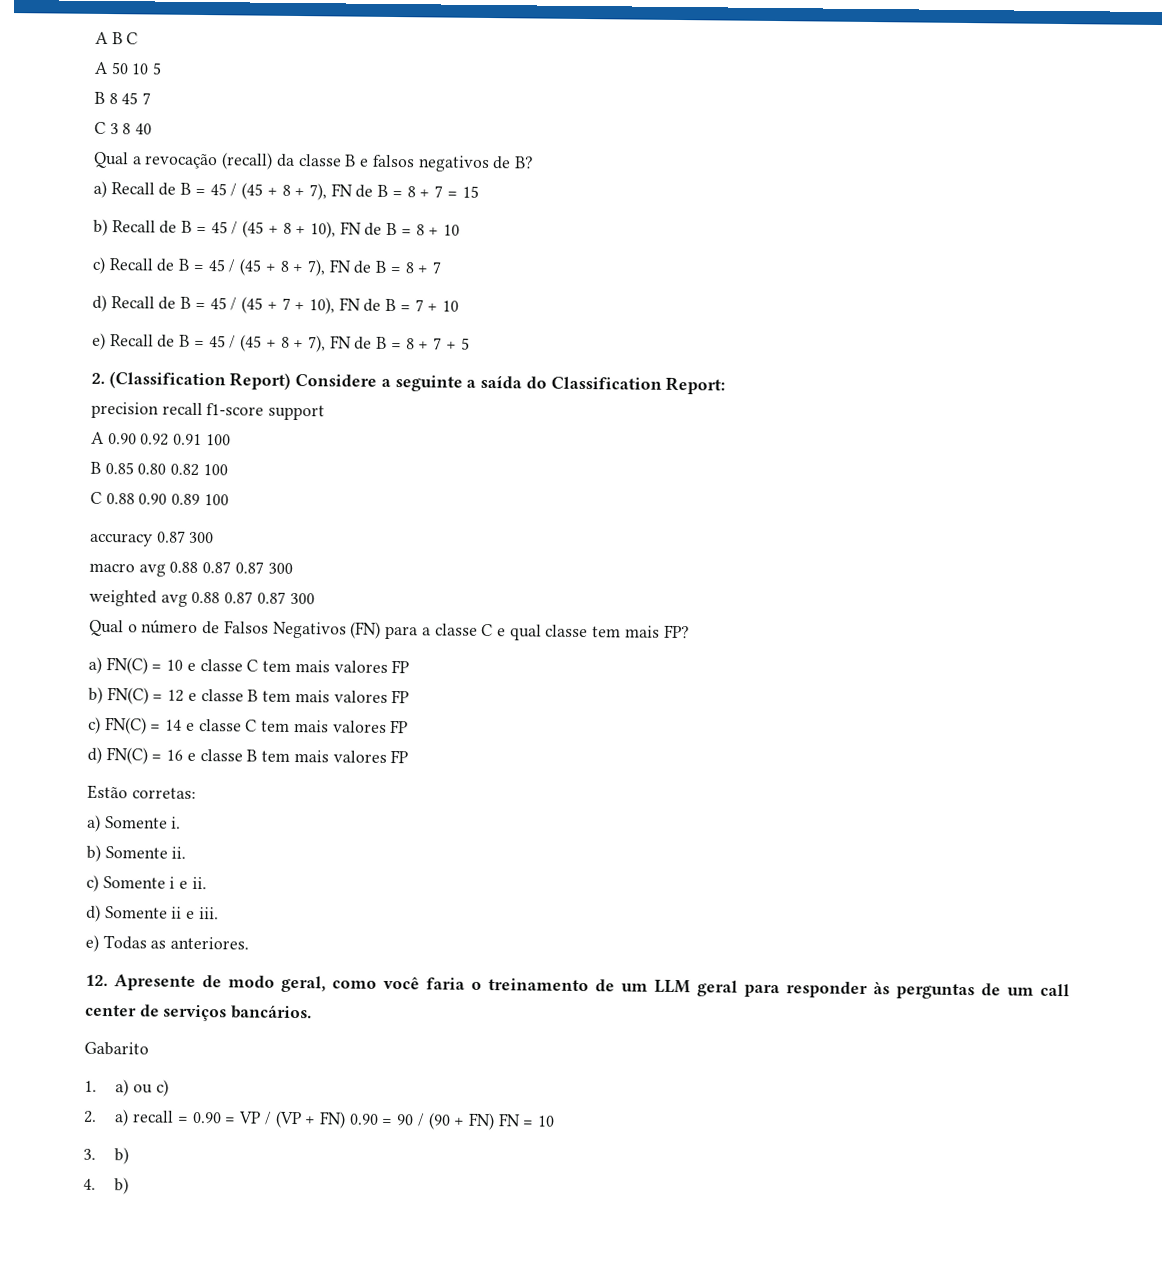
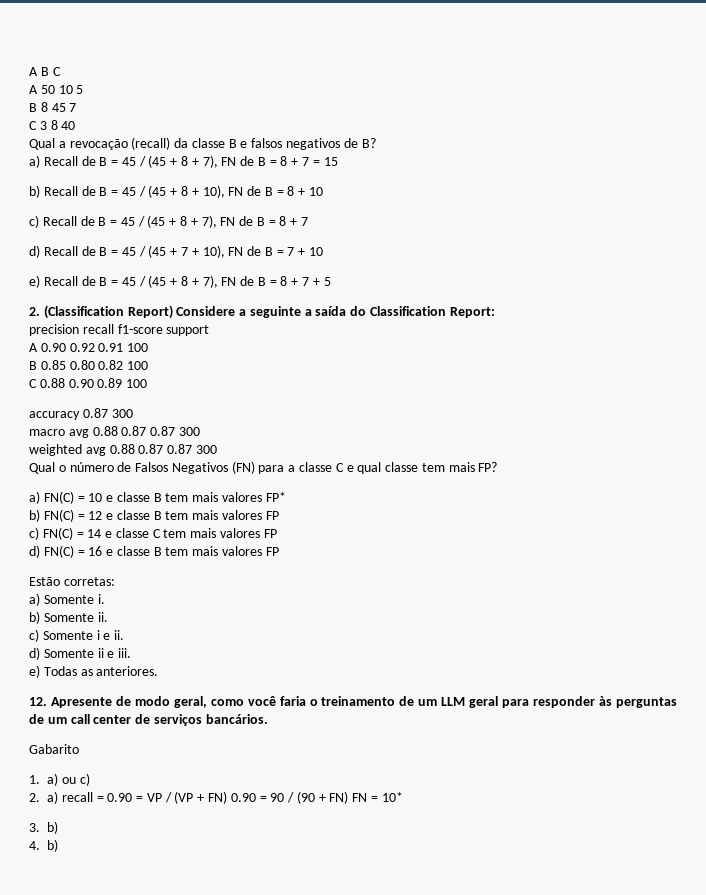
[246,659,410,674] C tem mais valores FP -> [153,492,286,502] B tem mais valores FP*
[537,1115,556,1127] 10 -> [381,792,403,802] 10*

